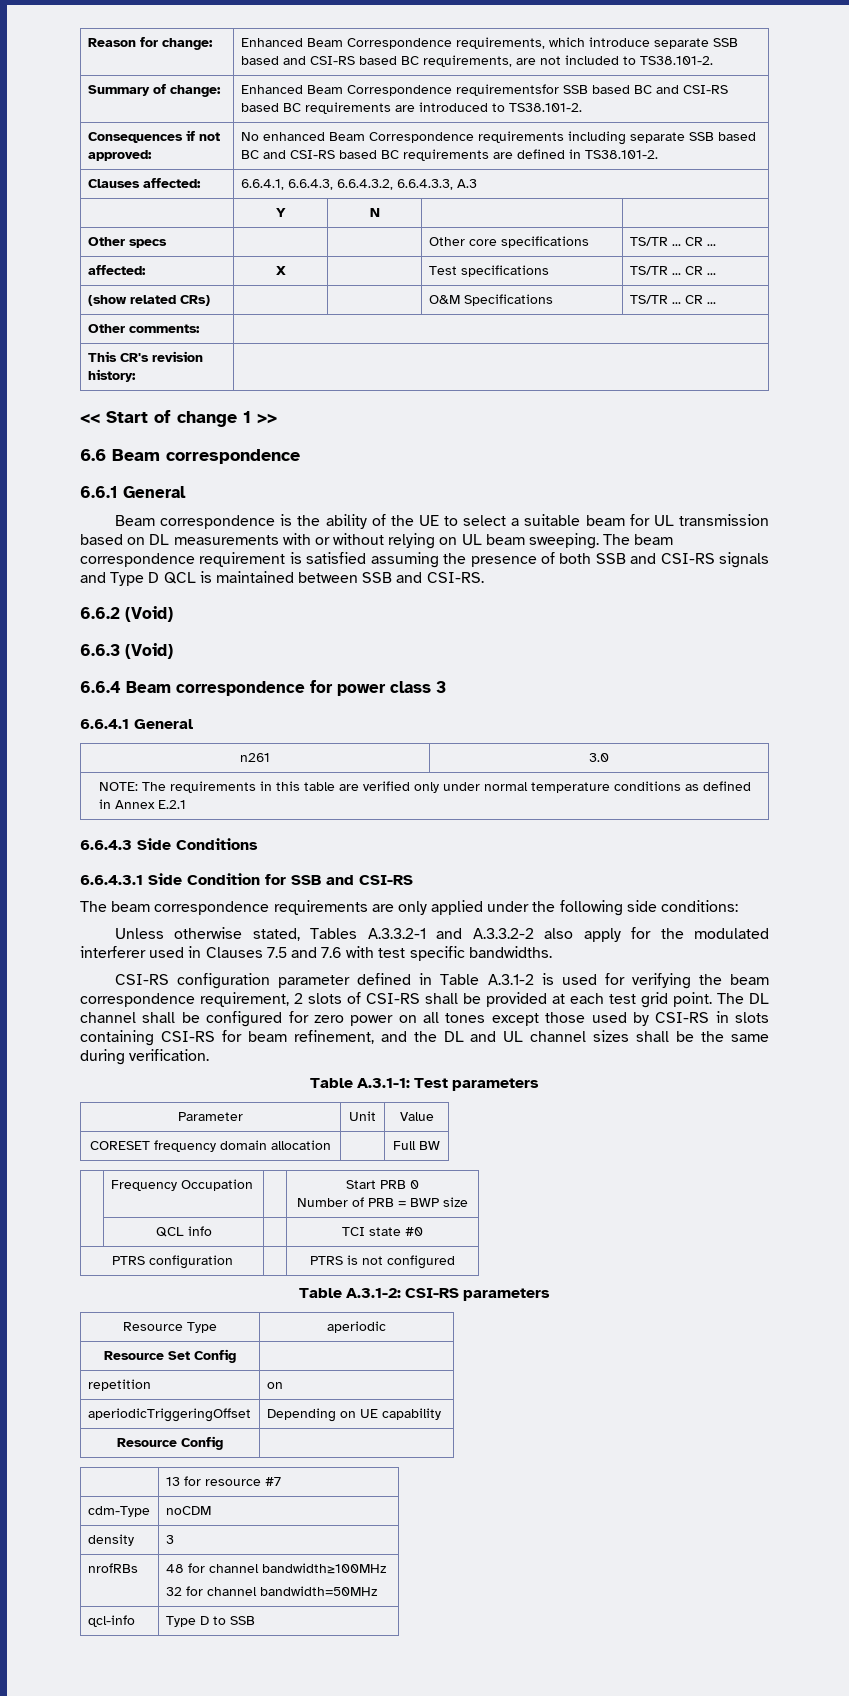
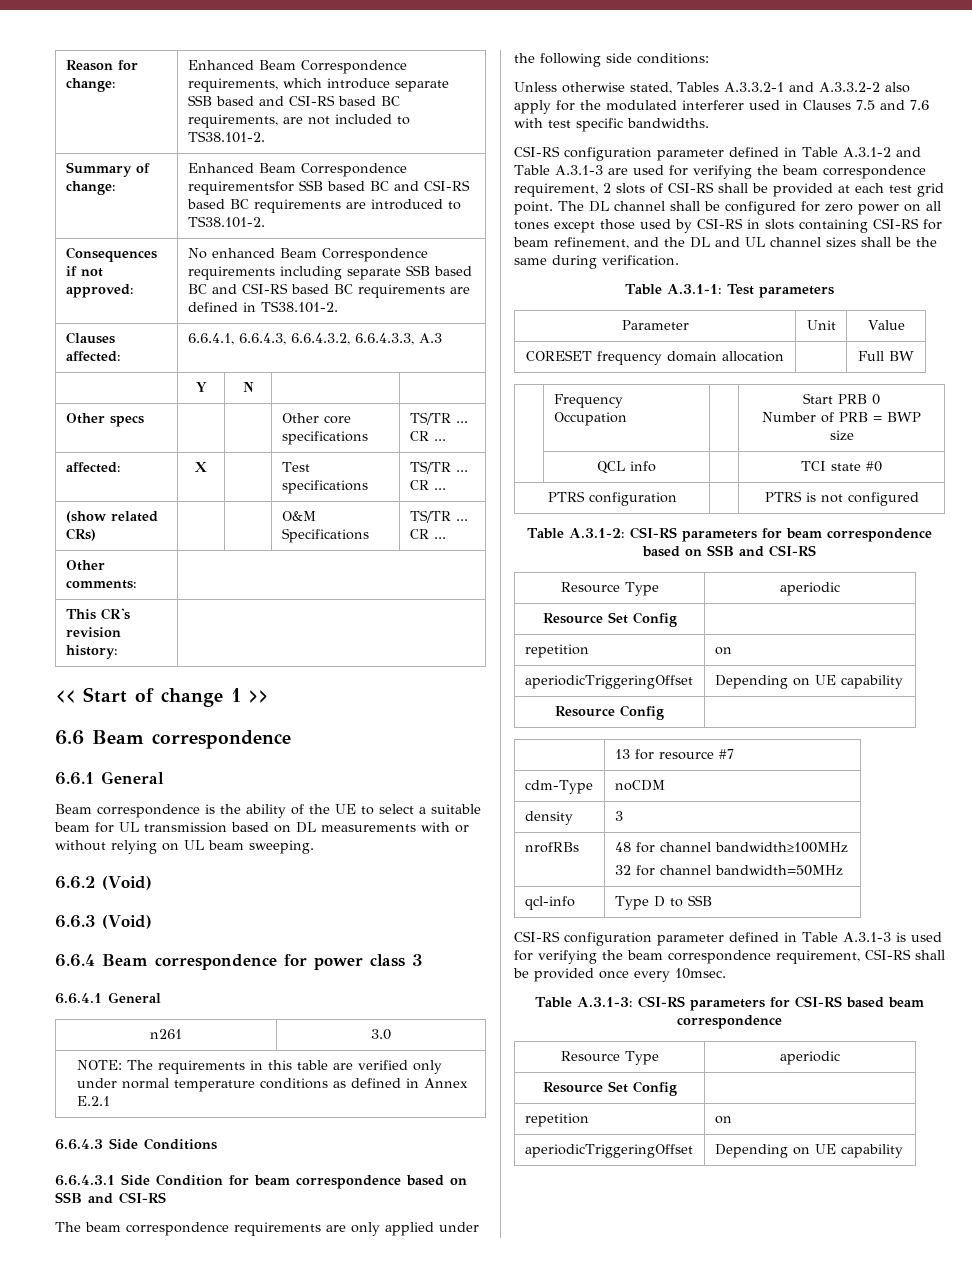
[603,534,674,545] [80,552,769,568] [80,571,484,586] The beam correspondence requirement is satisfied assuming the presence of both SSB and CSI-RS signals and Type D QCL is maintained between SSB and CSI-RS. -> (314, 847) none
(286, 879) none -> [254,1175,467,1189] beam correspondence based on
[541,973,554,985] is -> [895,147,921,157] [514,165,628,175] and Table A.3.1-3 are
(551, 1294) none -> [761,528,932,542] [642,545,816,557] for beam correspondence based on SSB and CSI-RS
(255, 1620) none -> [514,931,942,946] [514,949,945,964] [513,968,726,982] [535,996,924,1011] [677,1015,782,1029] [560,1051,659,1065] [780,1051,840,1065] [542,1081,677,1096] [524,1113,589,1127] [714,1116,732,1124] [524,1144,693,1158] [714,1144,903,1158] // CSI-RS configuration parameter defined in Table A.3.1-3 is used for verifying the beam correspondence requirement, CSI-RS shall be provided once every 10msec. // Table A.3.1-3: CSI-RS parameters for CSI-RS based beam correspondence // Resource Type | aperiodic // Resource Set Config | // repetition | on // aperiodicTriggeringOffset | Depending on UE capability

